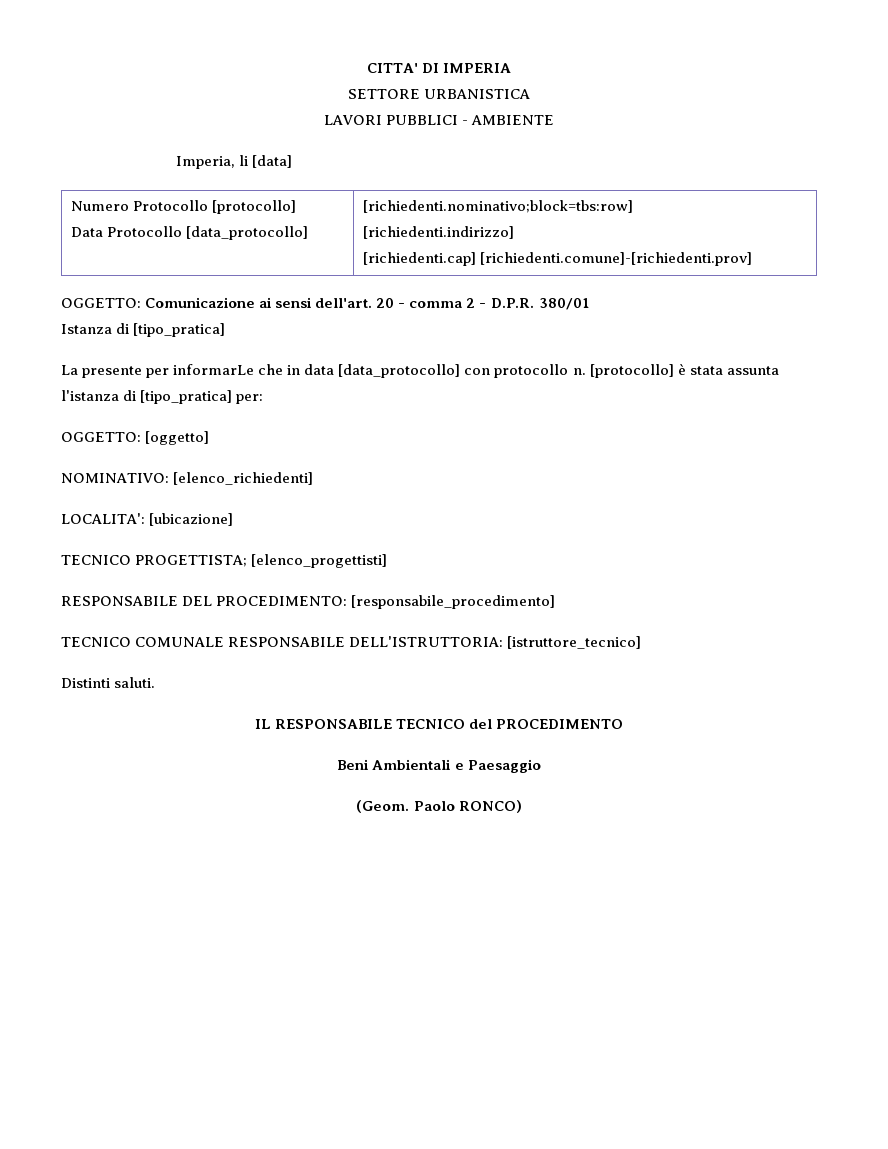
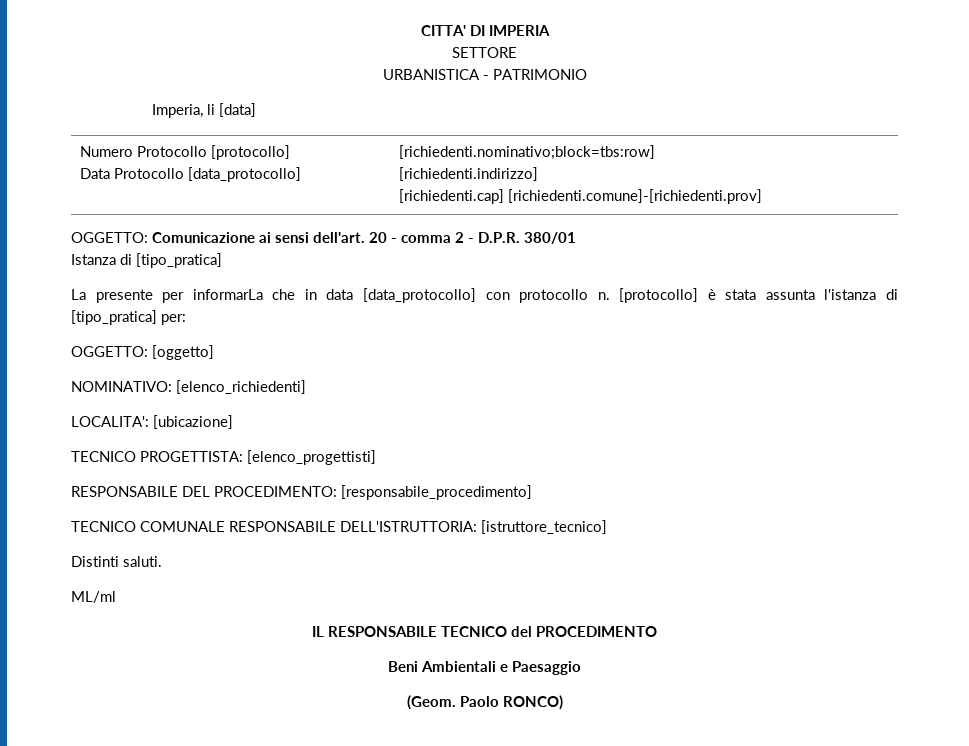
(420, 94) none -> (517, 52) //
[323,115,555,125] // LAVORI PUBBLICI - AMBIENTE -> [482,69,587,80] - PATRIMONIO
[173,364,255,375] informarLe -> [192,289,263,300] informarLa
[135,555,248,567] PROGETTISTA; -> [140,451,243,462] PROGETTISTA:
(156, 682) none -> [71,591,116,603] // ML/ml

